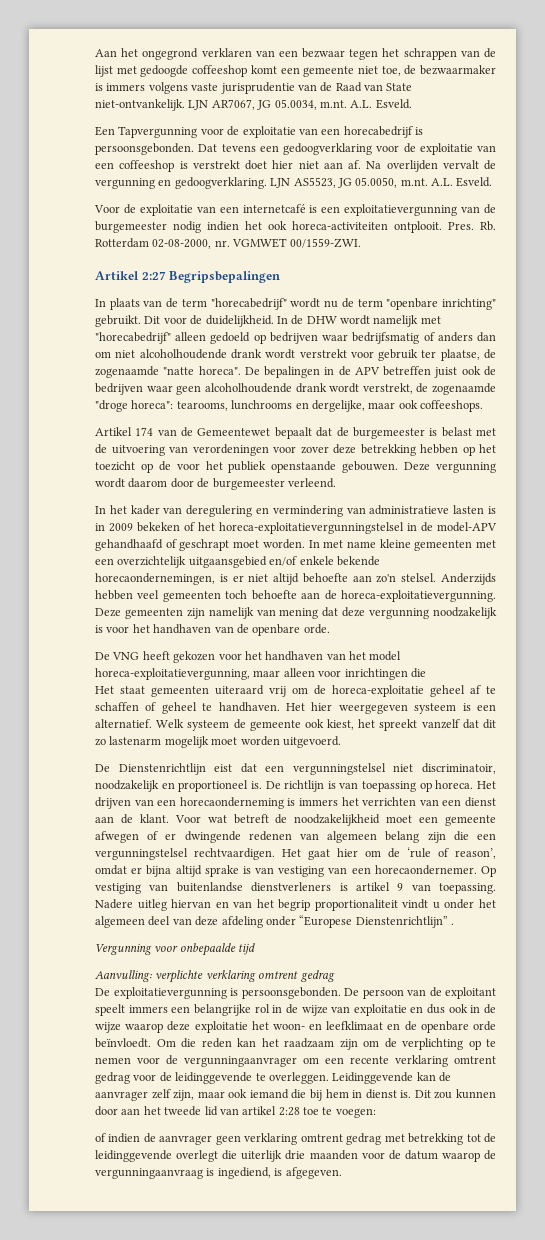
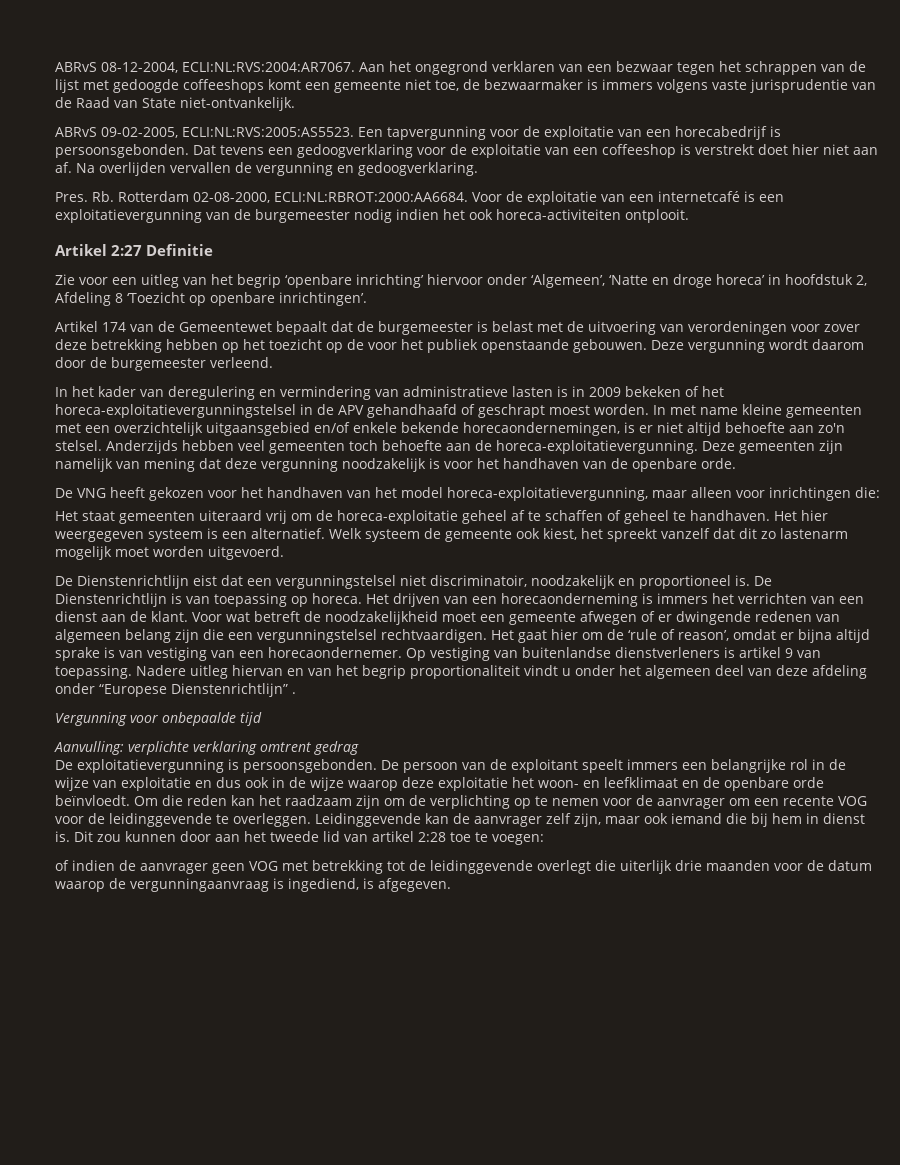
(95, 53) none -> [55,62,355,73] ABRvS 08-12-2004, ECLI:NL:RVS:2004:AR7067.
[192,65,248,77] coffeeshop -> [183,79,264,93] coffeeshops
[188,99,412,110] [95,126,198,138] LJN AR7067, JG 05.0034, m.nt. A.L. Esveld. // Een Tapvergunning -> [55,126,486,140] // ABRvS 09-02-2005, ECLI:NL:RVS:2005:AS5523. Een tapvergunning
[442,160,479,169] vervalt -> [170,162,231,173] vervallen
[270,177,493,188] LJN AS5523, JG 05.0050, m.nt. A.L. Esveld. // -> [55,191,468,203] // Pres. Rb. Rotterdam 02-08-2000, ECLI:NL:RBROT:2000:AA6684.
[448,221,496,231] [95,238,361,249] [95,271,281,283] [95,298,497,310] [95,315,441,327] [95,332,497,344] [95,349,497,361] [95,366,496,378] [95,383,496,395] [95,400,483,412] Pres. Rb. Rotterdam 02-08-2000, nr. VGMWET 00/1559-ZWI. // Artikel 2:27 Begripsbepalingen // In plaats van de term "horecabedrijf" wordt nu de term "openbare inrichting" gebruikt. Dit voor de duidelijkheid. In de DHW wordt namelijk met "horecabedrijf" alleen gedoeld op bedrijven waar bedrijfsmatig of anders dan om niet alcoholhoudende drank wordt verstrekt voor gebruik ter plaatse, de zogenaamde "natte horeca". De bepalingen in de APV betreffen juist ook de bedrijven waar geen alcoholhoudende drank wordt verstrekt, de zogenaamde "droge horeca": tearooms, lunchrooms en dergelijke, maar ook coffeeshops. -> [55,244,213,256] [55,274,867,288] [55,292,367,306] // Artikel 2:27 Definitie // Zie voor een uitleg van het begrip ‘openbare inrichting’ hiervoor onder ‘Algemeen’, ‘Natte en droge horeca’ in hoofdstuk 2, Afdeling 8 ‘Toezicht op openbare inrichtingen’.
[437,522,497,532] model-APV -> [338,405,364,415] APV
[233,540,260,548] moet -> [549,405,590,415] moest
[410,668,426,678] die -> [855,487,880,498] die:
[284,780,325,792] richtlijn -> [55,593,167,607] Dienstenrichtlijn
[184,1056,297,1067] vergunningaanvrager -> [657,798,725,809] aanvrager
[395,1055,496,1067] [95,1072,130,1084] verklaring omtrent gedrag -> [838,796,867,806] VOG
[244,1133,382,1145] verklaring omtrent gedrag -> [249,861,278,871] VOG

